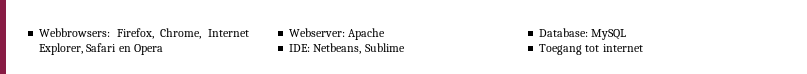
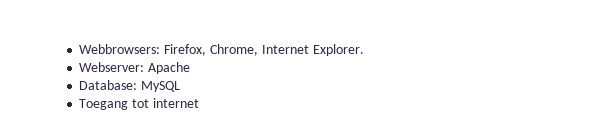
[39,43,163,55] Explorer, Safari en Opera -> [312,44,364,56] Explorer.
[289,43,405,54] // IDE: Netbeans, Sublime -> (191, 68) none

